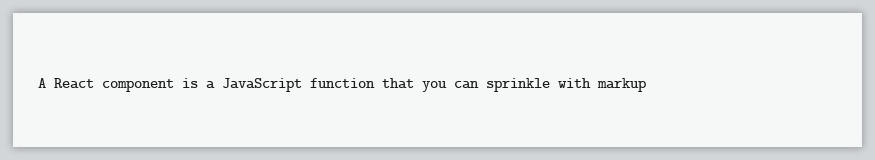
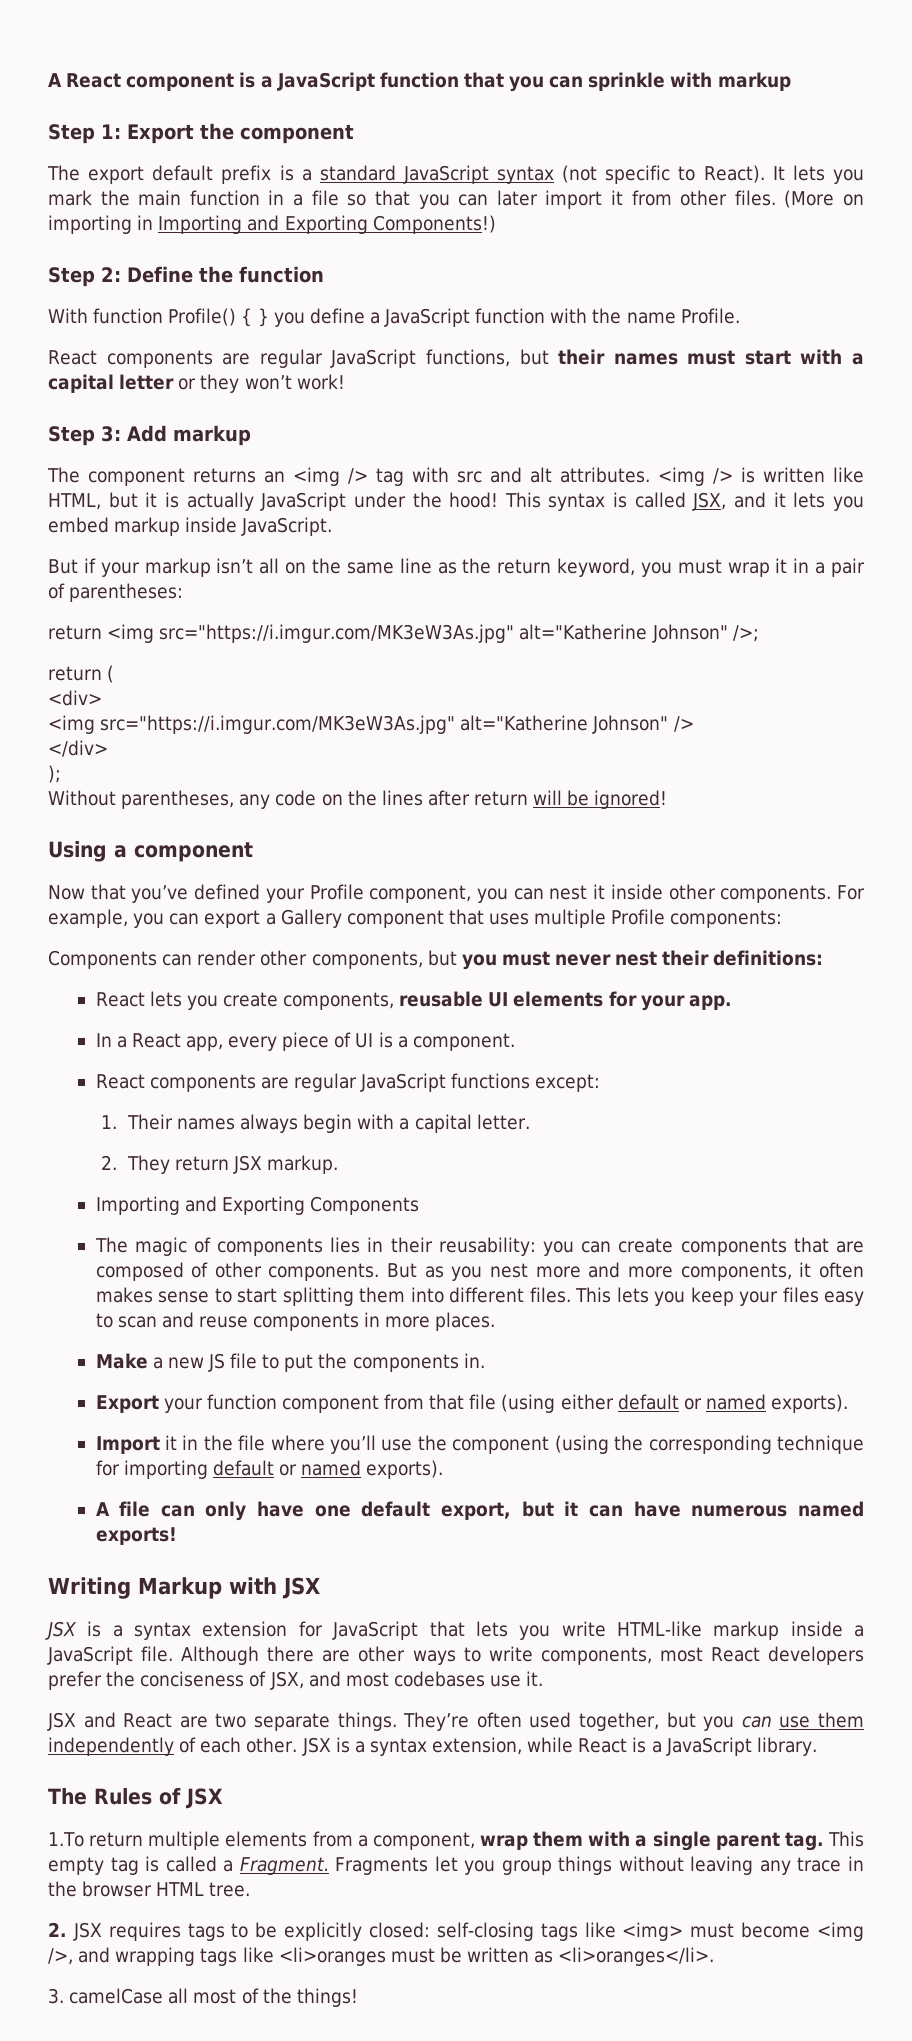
(646, 85) none -> [48,123,354,144] [47,165,864,184] [48,190,864,209] [48,215,496,234] [48,266,324,287] [48,308,740,327] [48,349,864,368] [48,374,345,393] [48,425,251,446] [47,467,865,486] [48,492,864,511] [48,517,333,536] [48,558,865,577] [48,583,184,602] [48,624,759,643] [48,665,115,683] [48,690,102,706] [48,715,694,734] [48,740,108,757] [48,765,61,783] [48,790,668,809] [48,841,253,862] [48,884,866,903] [48,909,783,928] [48,950,824,970] [95,991,732,1011] [95,1032,515,1051] [95,1073,601,1092] [101,1114,530,1133] [101,1155,339,1174] [95,1196,419,1215] [94,1237,865,1256] [95,1262,864,1281] [95,1287,864,1306] [95,1312,496,1331] [95,1353,485,1372] [95,1394,849,1413] [95,1435,864,1454] [95,1460,444,1479] [95,1501,865,1521] [95,1527,177,1545] [48,1577,320,1599] [45,1621,865,1640] [47,1646,864,1665] [48,1671,544,1690] [47,1712,865,1731] [48,1737,817,1756] [48,1788,223,1809] [48,1831,865,1851] [48,1856,864,1875] [48,1881,251,1897] [48,1922,864,1941] [48,1947,715,1966] [48,1988,358,2007] // Step 1: Export the component // The export default prefix is a standard JavaScript syntax (not specific to React). It lets you mark the main function in a file so that you can later import it from other files. (More on importing in Importing and Exporting Components!) // Step 2: Define the function // With function Profile() { } you define a JavaScript function with the name Profile. // React components are regular JavaScript functions, but their names must start with a capital letter or they won’t work! // Step 3: Add markup // The component returns an <img /> tag with src and alt attributes. <img /> is written like HTML, but it is actually JavaScript under the hood! This syntax is called JSX, and it lets you embed markup inside JavaScript. // But if your markup isn’t all on the same line as the return keyword, you must wrap it in a pair of parentheses: // return <img src="https://i.imgur.com/MK3eW3As.jpg" alt="Katherine Johnson" />; // return ( // <div> // <img src="https://i.imgur.com/MK3eW3As.jpg" alt="Katherine Johnson" /> // </div> // ); // Without parentheses, any code on the lines after return will be ignored! // Using a component // Now that you’ve defined your Profile component, you can nest it inside other components. For example, you can export a Gallery component that uses multiple Profile components: // Components can render other components, but you must never nest their definitions: // React lets you create components, reusable UI elements for your app. // In a React app, every piece of UI is a component. // React components are regular JavaScript functions except: // 1. Their names always begin with a capital letter. // 2. They return JSX markup. // Importing and Exporting Components // The magic of components lies in their reusability: you can create components that are composed of other components. But as you nest more and more components, it often makes sense to start splitting them into different files. This lets you keep your files easy to scan and reuse components in more places. // Make a new JS file to put the components in. // Export your function component from that file (using either default or named exports). // Import it in the file where you’ll use the component (using the corresponding technique for importing default or named exports). // A file can only have one default export, but it can have numerous named exports! // Writing Markup with JSX // JSX is a syntax extension for JavaScript that lets you write HTML-like markup inside a JavaScript file. Although there are other ways to write components, most React developers prefer the conciseness of JSX, and most codebases use it. // JSX and React are two separate things. They’re often used together, but you can use them independently of each other. JSX is a syntax extension, while React is a JavaScript library. // The Rules of JSX // 1.To return multiple elements from a component, wrap them with a single parent tag. This empty tag is called a Fragment. Fragments let you group things without leaving any trace in the browser HTML tree. // 2. JSX requires tags to be explicitly closed: self-closing tags like <img> must become <img />, and wrapping tags like <li>oranges must be written as <li>oranges</li>. // 3. camelCase all most of the things!

